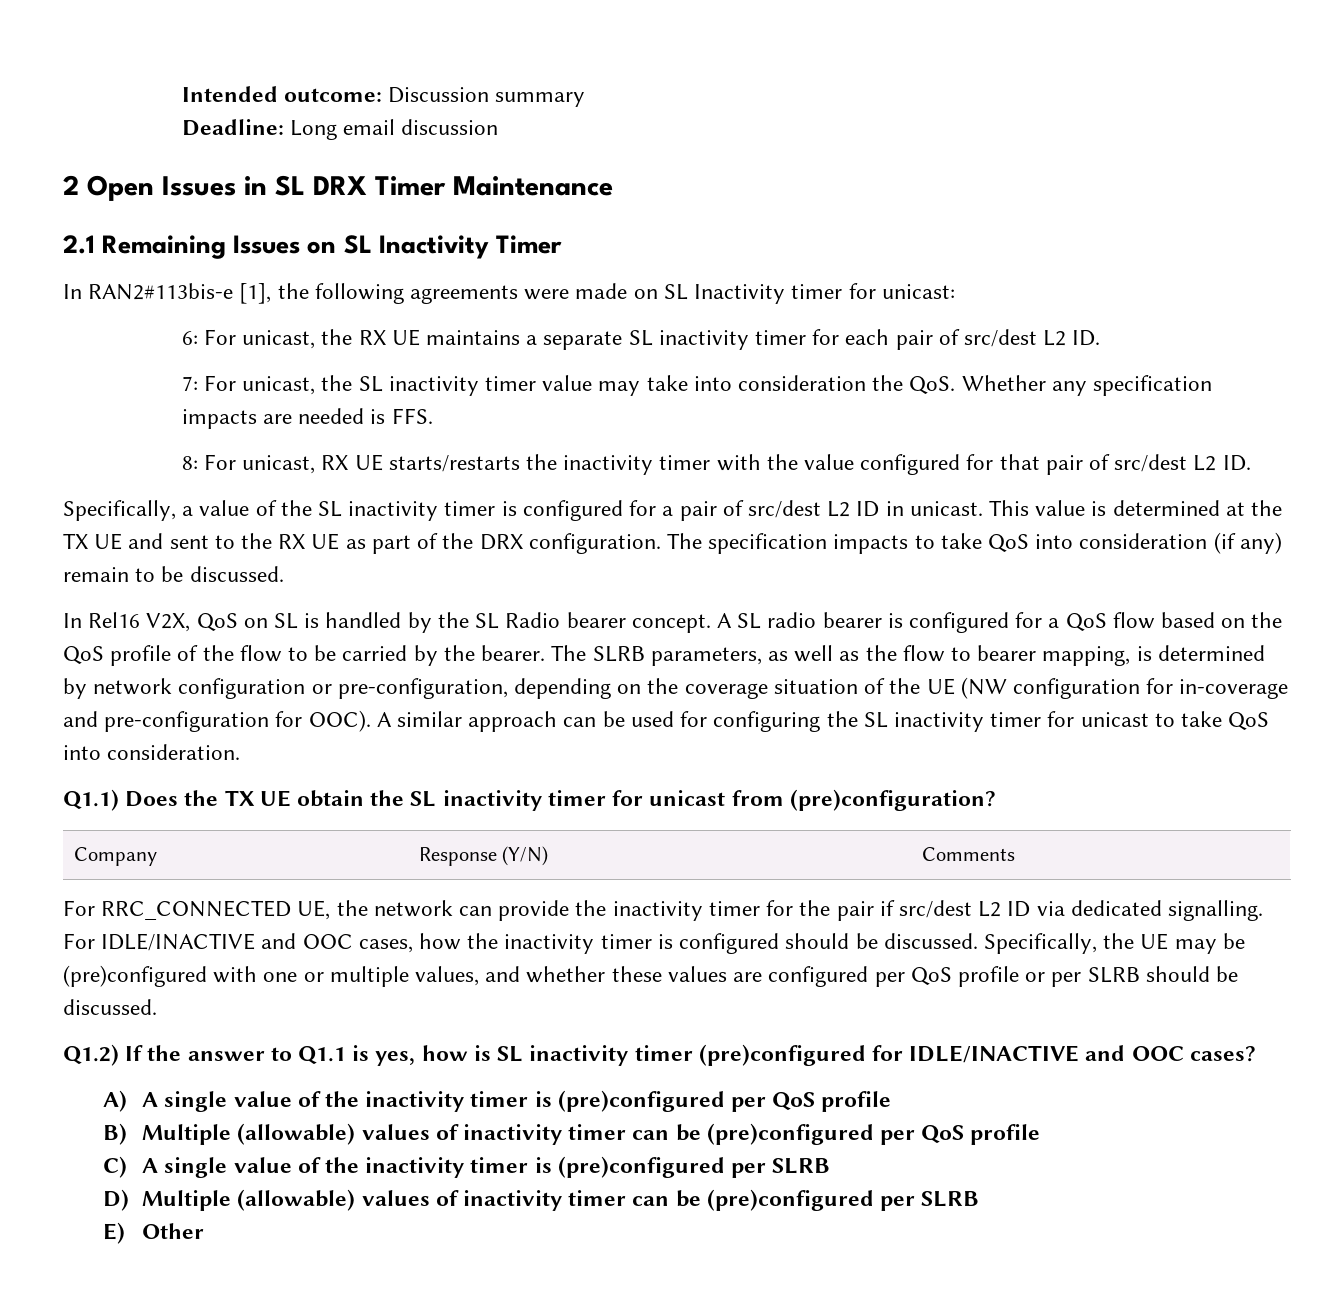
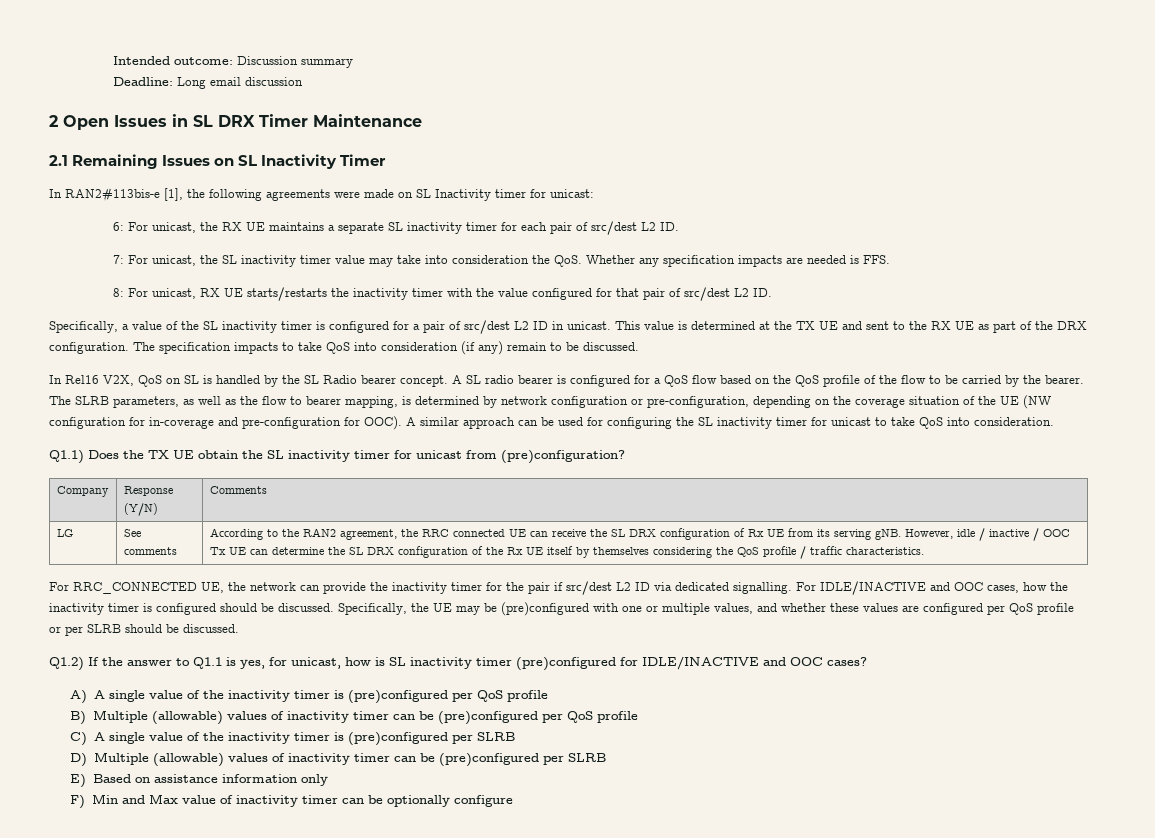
(1015, 854) none -> [56,529,73,537] [123,529,141,537] [123,547,177,555] [209,528,1070,541] [209,546,924,559] // LG | See comments | According to the RAN2 agreement, the RRC connected UE can receive the SL DRX configuration of Rx UE from its serving gNB. However, idle / inactive / OOC Tx UE can determine the SL DRX configuration of the Rx UE itself by themselves considering the QoS profile / traffic characteristics.
(416, 1058) none -> [269,657,341,669] for unicast,
[142,1223,205,1239] Other -> [92,774,328,786] [70,794,513,809] Based on assistance information only // F) Min and Max value of inactivity timer can be optionally configure

